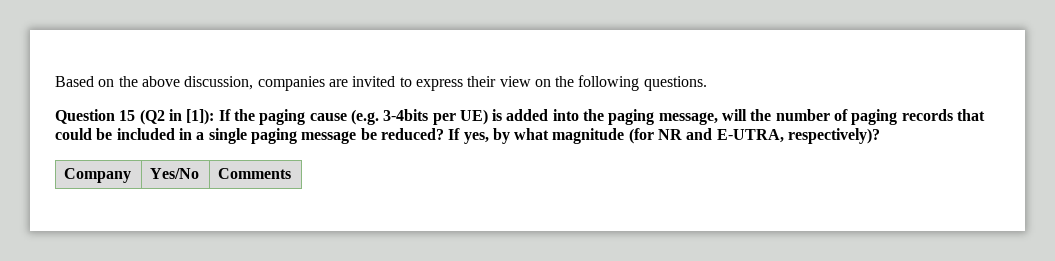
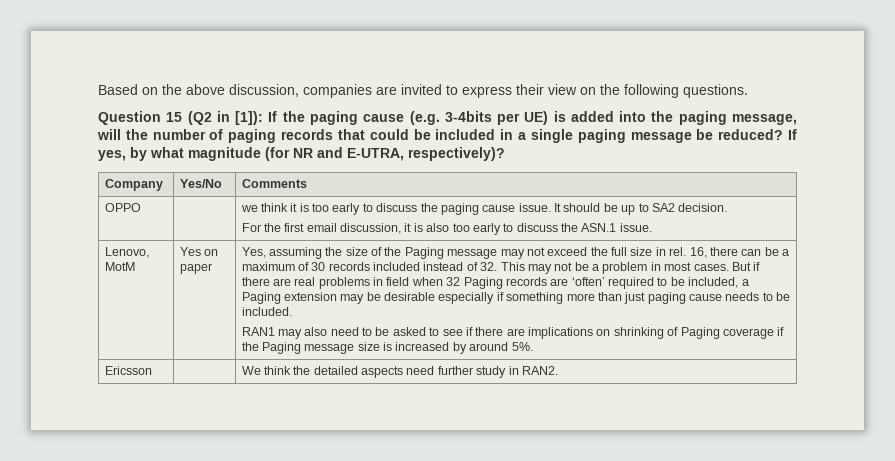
(292, 173) none -> [104,203,141,212] [240,203,728,215] [241,223,652,235] [104,247,149,258] [104,262,135,271] [179,247,218,256] [179,263,212,274] [241,247,790,259] [241,262,761,274] [241,277,749,289] [241,292,791,304] [241,307,292,316] [241,327,785,339] [241,342,533,354] [104,366,152,375] [241,366,558,378] // OPPO | | we think it is too early to discuss the paging cause issue. It should be up to SA2 decision. // For the first email discussion, it is also too early to discuss the ASN.1 issue. // Lenovo, MotM | Yes on paper | Yes, assuming the size of the Paging message may not exceed the full size in rel. 16, there can be a maximum of 30 records included instead of 32. This may not be a problem in most cases. But if there are real problems in field when 32 Paging records are ‘often’ required to be included, a Paging extension may be desirable especially if something more than just paging cause needs to be included. // RAN1 may also need to be asked to see if there are implications on shrinking of Paging coverage if the Paging message size is increased by around 5%. // Ericsson | | We think the detailed aspects need further study in RAN2.

